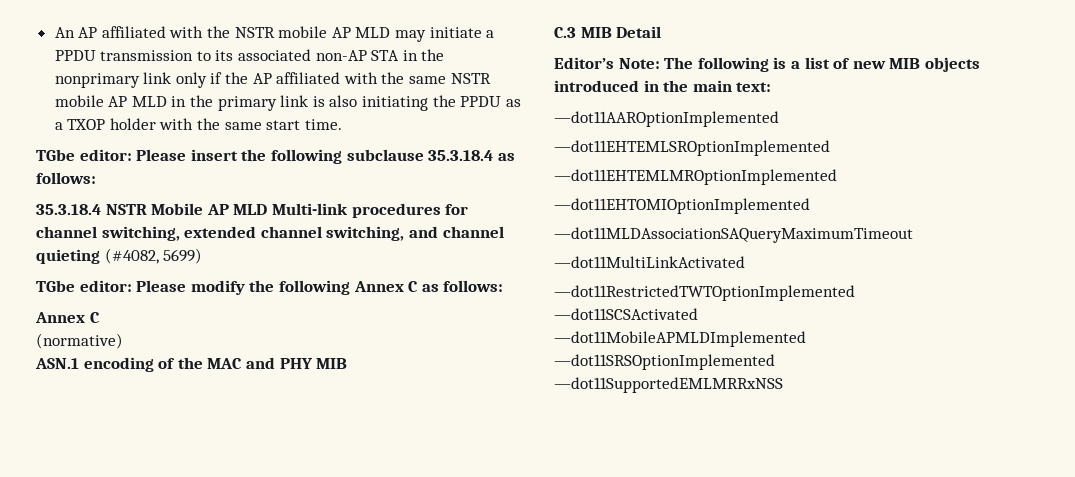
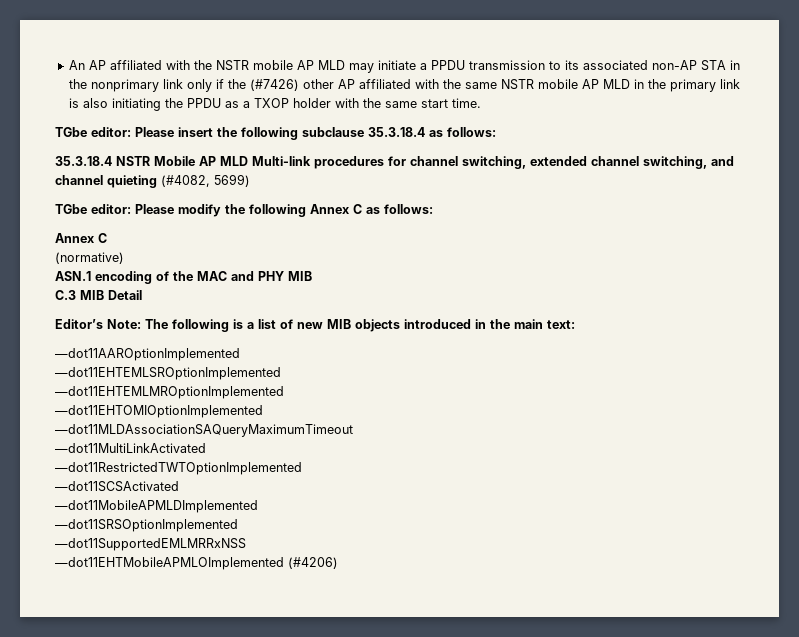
(249, 78) none -> [249,79,334,91] (#7426) other
(783, 385) none -> [55,557,338,570] // —dot11EHTMobileAPMLOImplemented (#4206)

